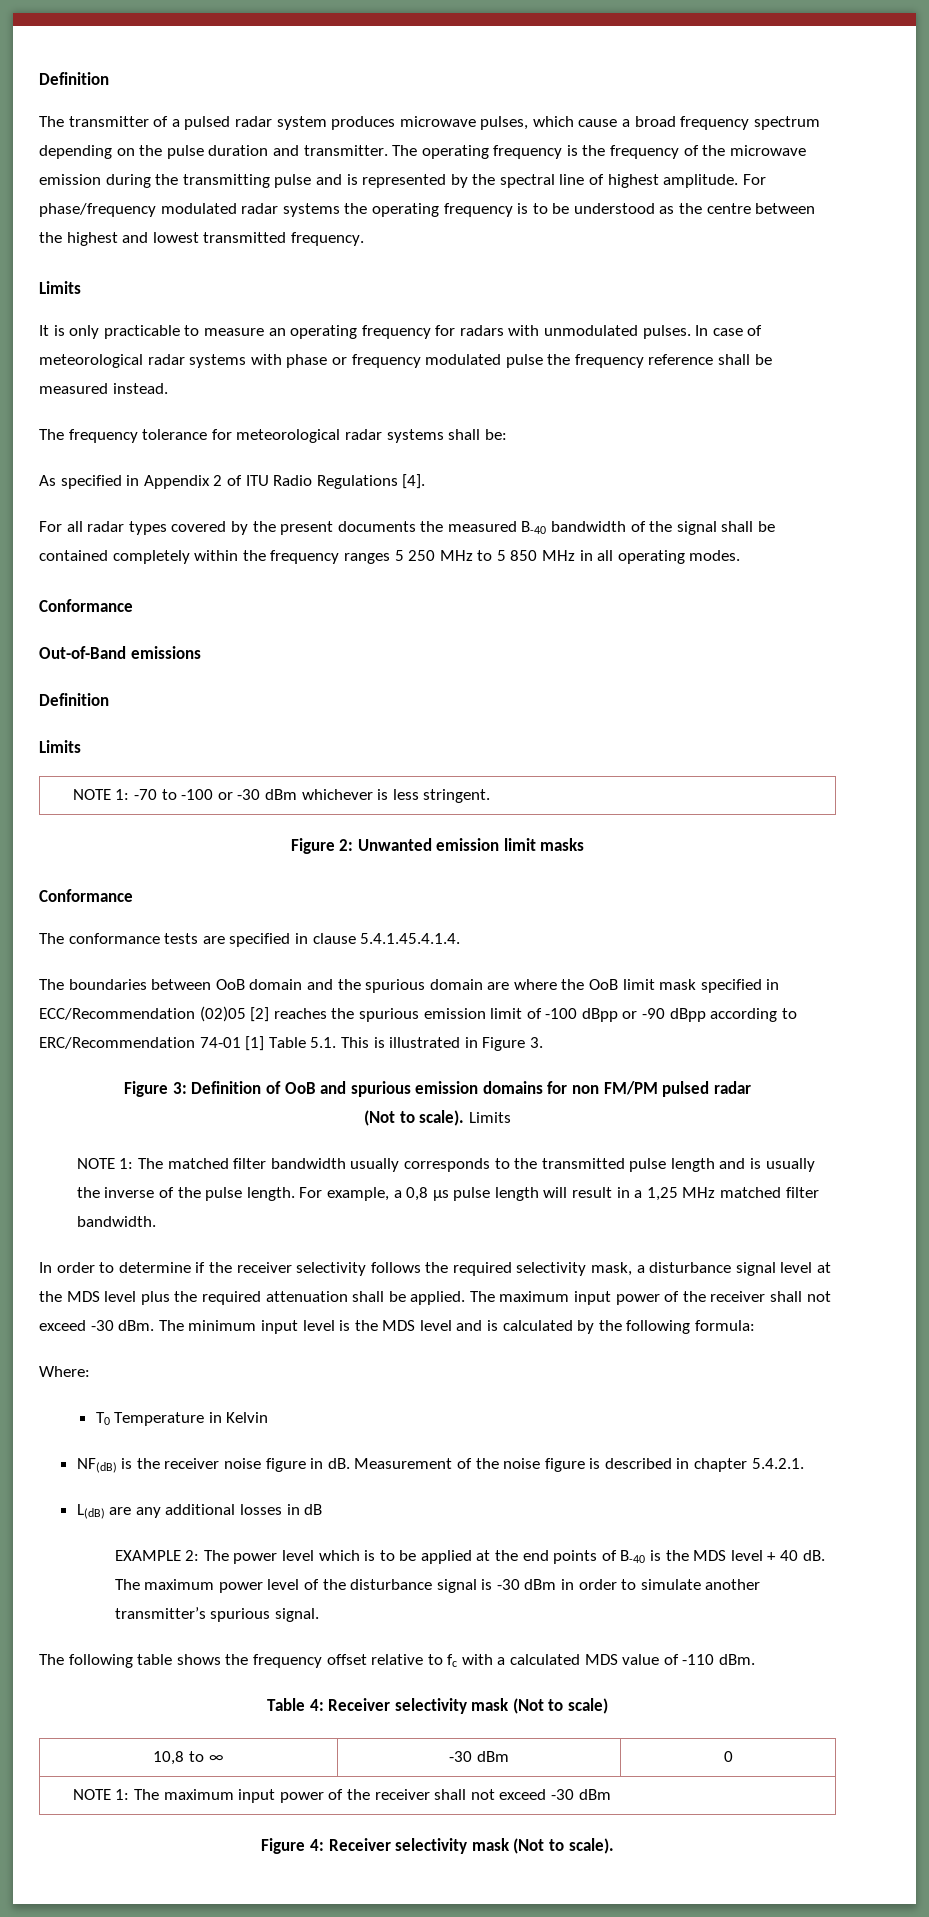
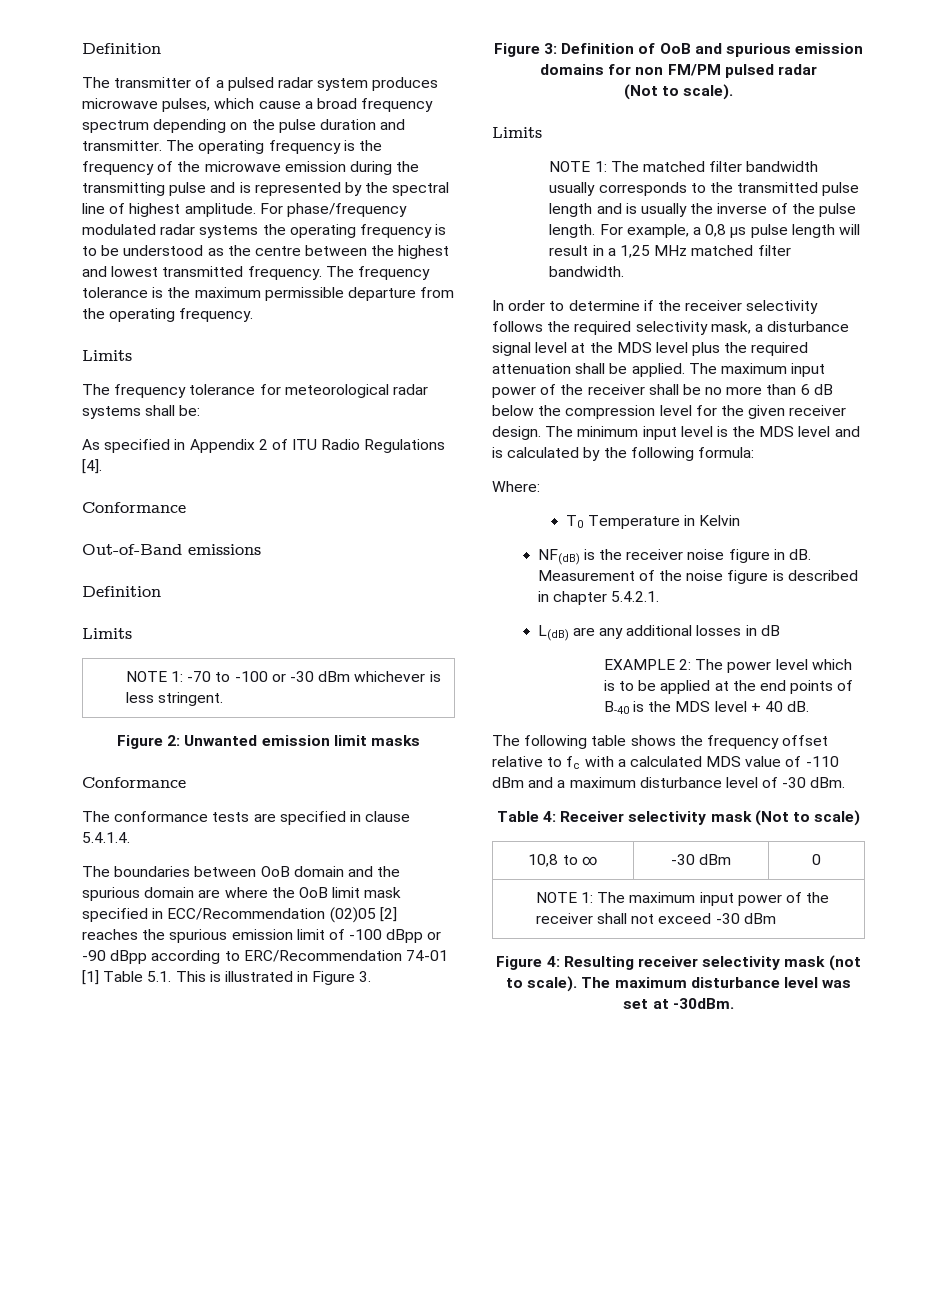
[39,281,81,294] [39,325,763,339] [39,354,772,368] [39,383,168,394] // Limits // It is only practicable to measure an operating frequency for radars with unmodulated pulses. In case of meteorological radar systems with phase or frequency modulated pulse the frequency reference shall be measured instead. -> [325,266,430,280] [82,287,455,301] [82,308,254,322] [82,350,132,361] The frequency tolerance is the maximum permissible departure from the operating frequency. // Limits
[39,521,776,535] [39,550,741,564] // For all radar types covered by the present documents the measured B-40 bandwidth of the signal shall be contained completely within the frequency ranges 5 250 MHz to 5 850 MHz in all operating modes. -> (102, 466) none
[360,933,461,944] 5.4.1.45.4.1.4. -> [82,832,130,843] 5.4.1.4.
(465, 1118) none -> (734, 92) //
[806,1291,831,1302] [39,1320,155,1331] not exceed -30 dBm. -> [682,384,833,395] [492,405,847,419] [492,426,541,440] be no more than 6 dB below the compression level for the given receiver design.
[114,1579,761,1593] [114,1607,319,1622] The maximum power level of the disturbance signal is -30 dBm in order to simulate another transmitter’s spurious signal. -> (810, 706) none
(715, 1659) none -> [492,777,807,788] dBm and a maximum disturbance level of -30
[328,1838,614,1854] Receiver selectivity mask (Not to scale). -> [563,955,861,971] [505,976,852,992] [623,998,734,1009] Resulting receiver selectivity mask (not to scale). The maximum disturbance level was set at -30dBm.

